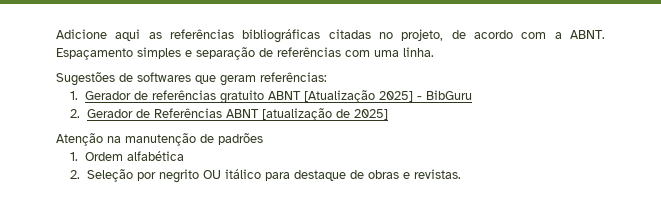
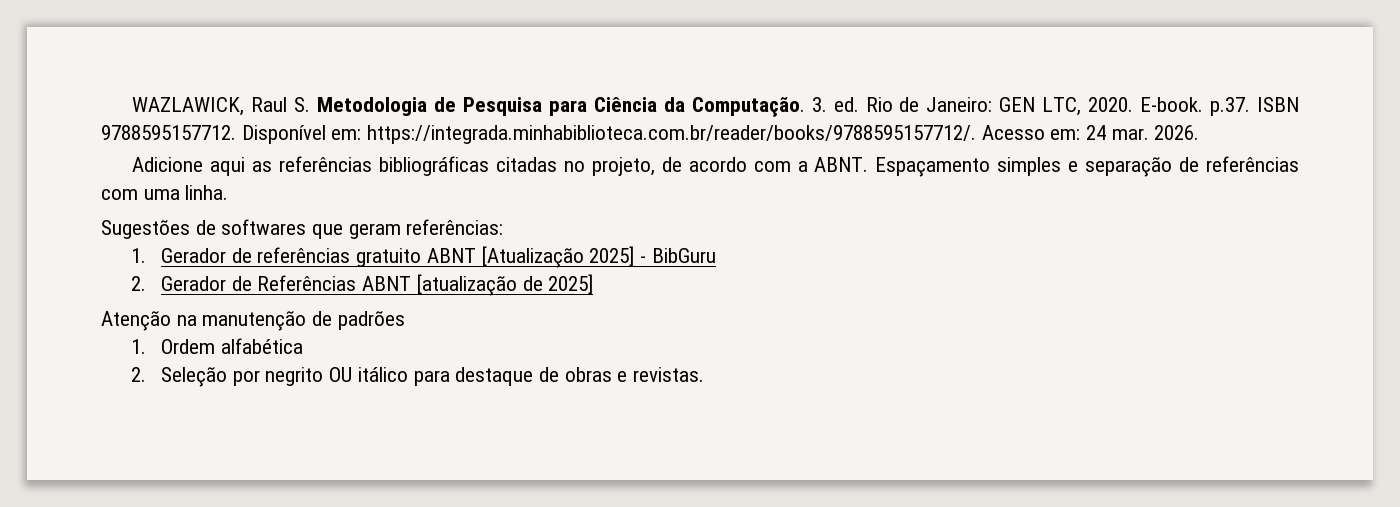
(56, 34) none -> [132,97,1299,117] [101,125,1200,144] WAZLAWICK, Raul S. Metodologia de Pesquisa para Ciência da Computação. 3. ed. Rio de Janeiro: GEN LTC, 2020. E-book. p.37. ISBN 9788595157712. Disponível em: https://integrada.minhabiblioteca.com.br/reader/books/9788595157712/. Acesso em: 24 mar. 2026. //

